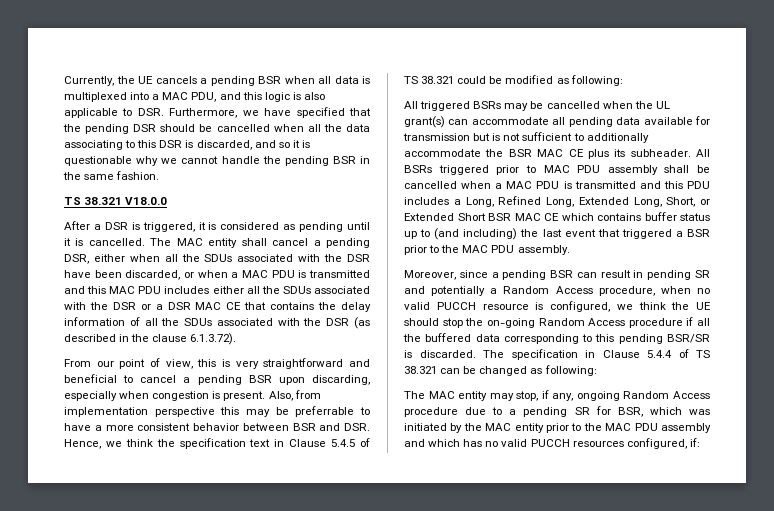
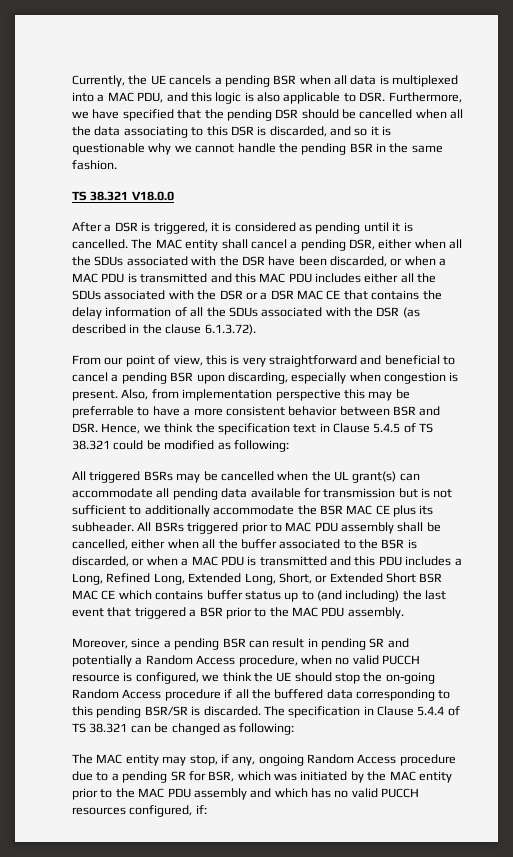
[404,181,457,189] cancelled -> [72,539,417,550] [72,556,145,567] cancelled, either when all the buffer associated to the BSR is discarded, or

